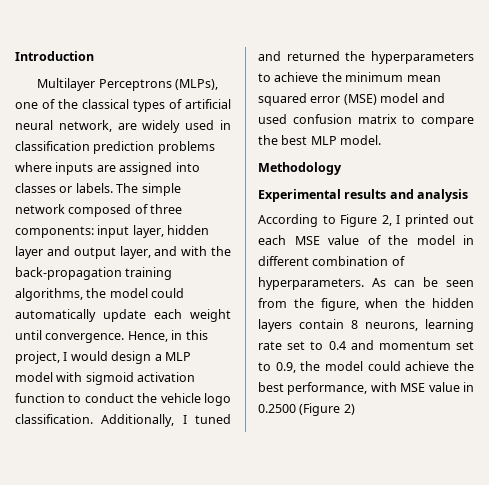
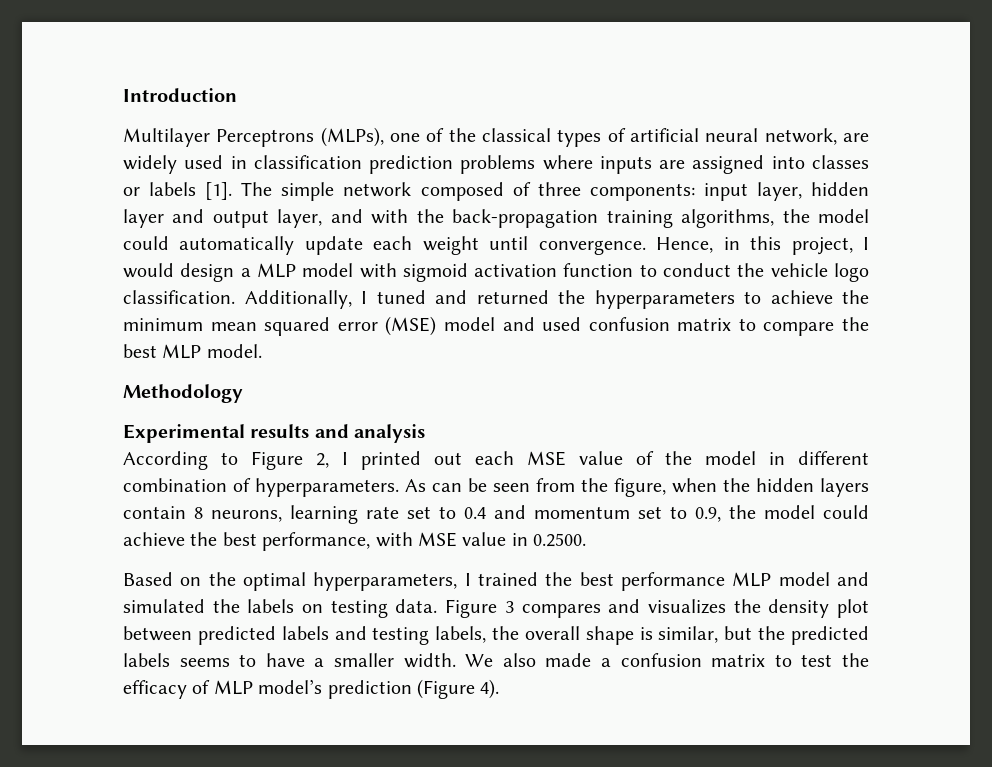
[75,183,113,193] labels. -> [149,182,233,200] labels [1].
[258,403,355,416] 0.2500 (Figure 2) -> [533,533,587,547] [123,572,869,591] [123,599,869,618] [123,626,869,645] [123,653,870,668] [123,679,500,699] 0.2500. // Based on the optimal hyperparameters, I trained the best performance MLP model and simulated the labels on testing data. Figure 3 compares and visualizes the density plot between predicted labels and testing labels, the overall shape is similar, but the predicted labels seems to have a smaller width. We also made a confusion matrix to test the efficacy of MLP model’s prediction (Figure 4).

